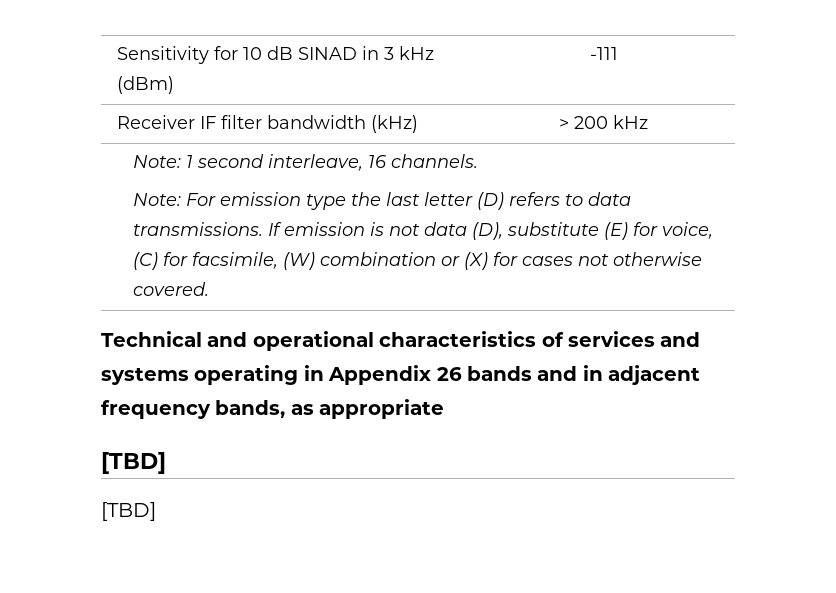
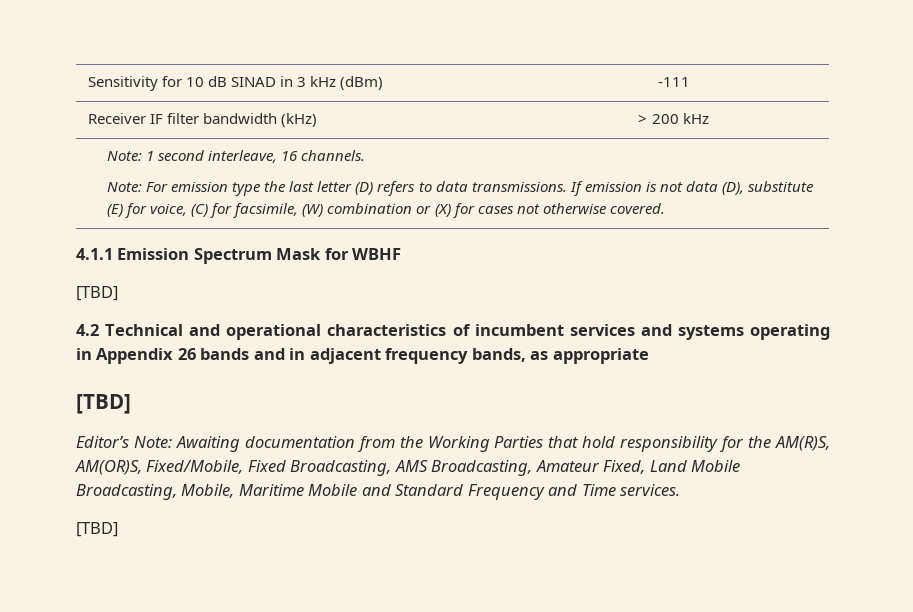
(209, 289) none -> [76,248,402,264] [76,286,118,301] [76,324,99,336] 4.1.1 Emission Spectrum Mask for WBHF // [TBD] // 4.2
(564, 339) none -> [474,324,564,336] incumbent
(166, 463) none -> [76,436,830,452] [75,460,741,476] [76,484,681,500] // Editor’s Note: Awaiting documentation from the Working Parties that hold responsibility for the AM(R)S, AM(OR)S, Fixed/Mobile, Fixed Broadcasting, AMS Broadcasting, Amateur Fixed, Land Mobile Broadcasting, Mobile, Maritime Mobile and Standard Frequency and Time services.

